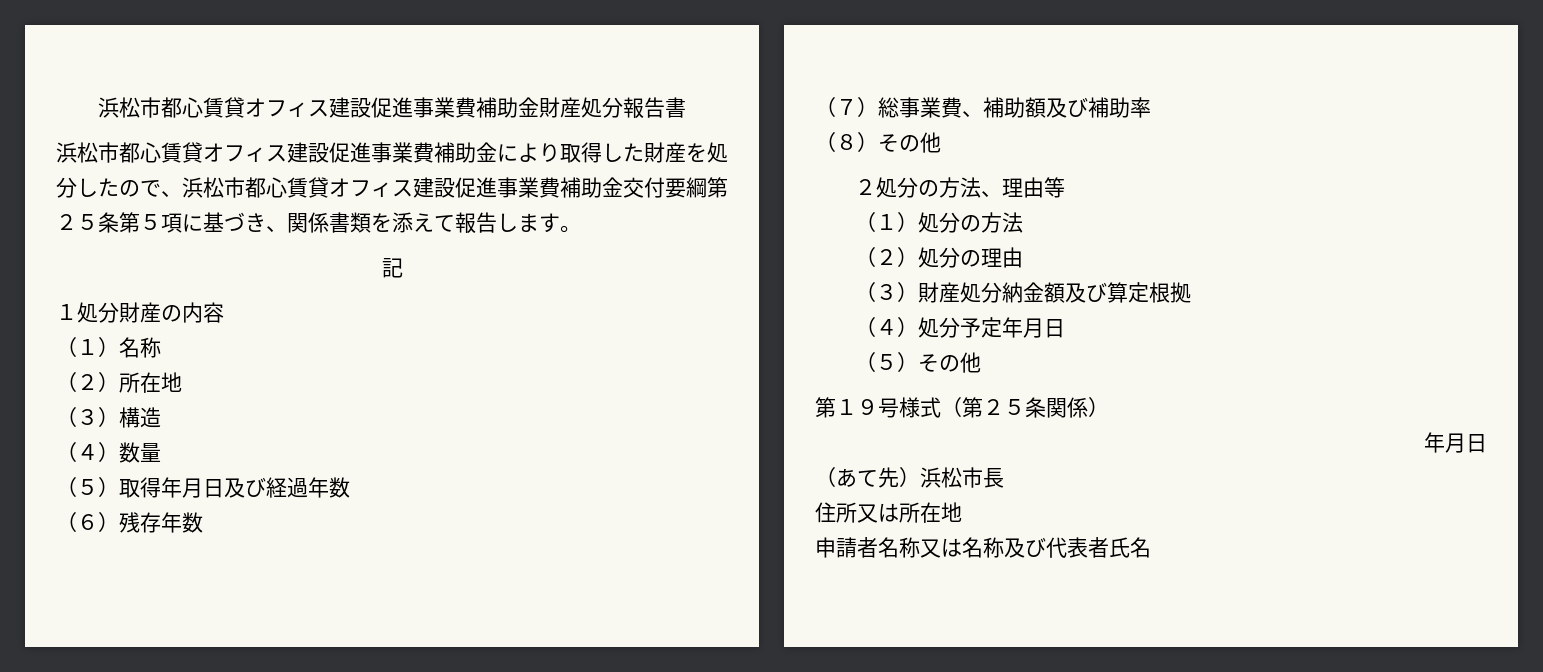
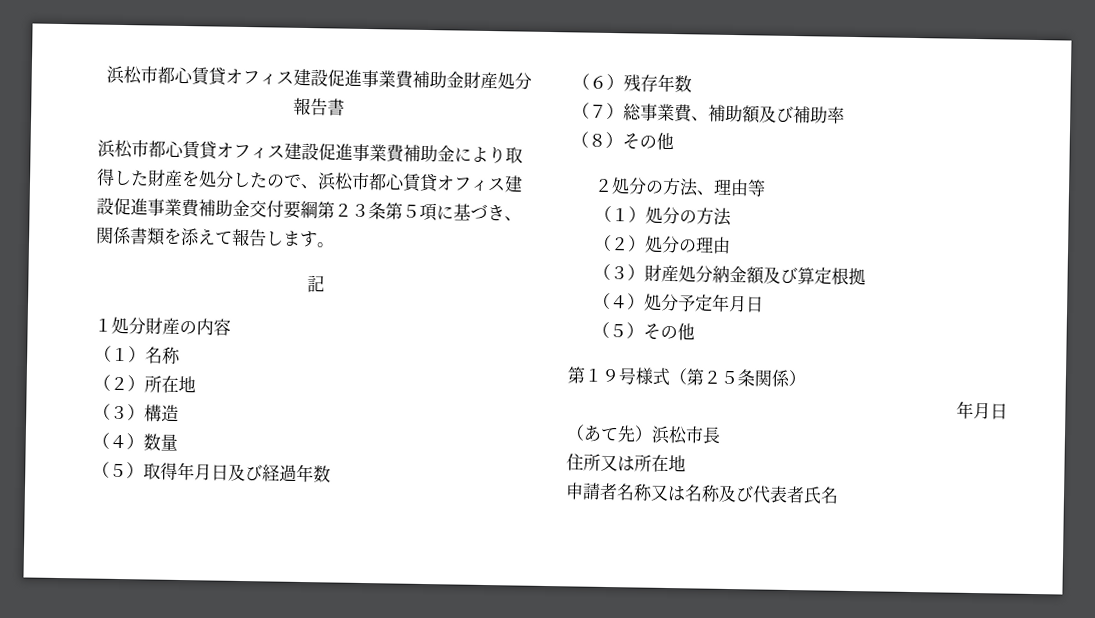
[77,214,98,230] ５ -> [351,203,369,218] ３

